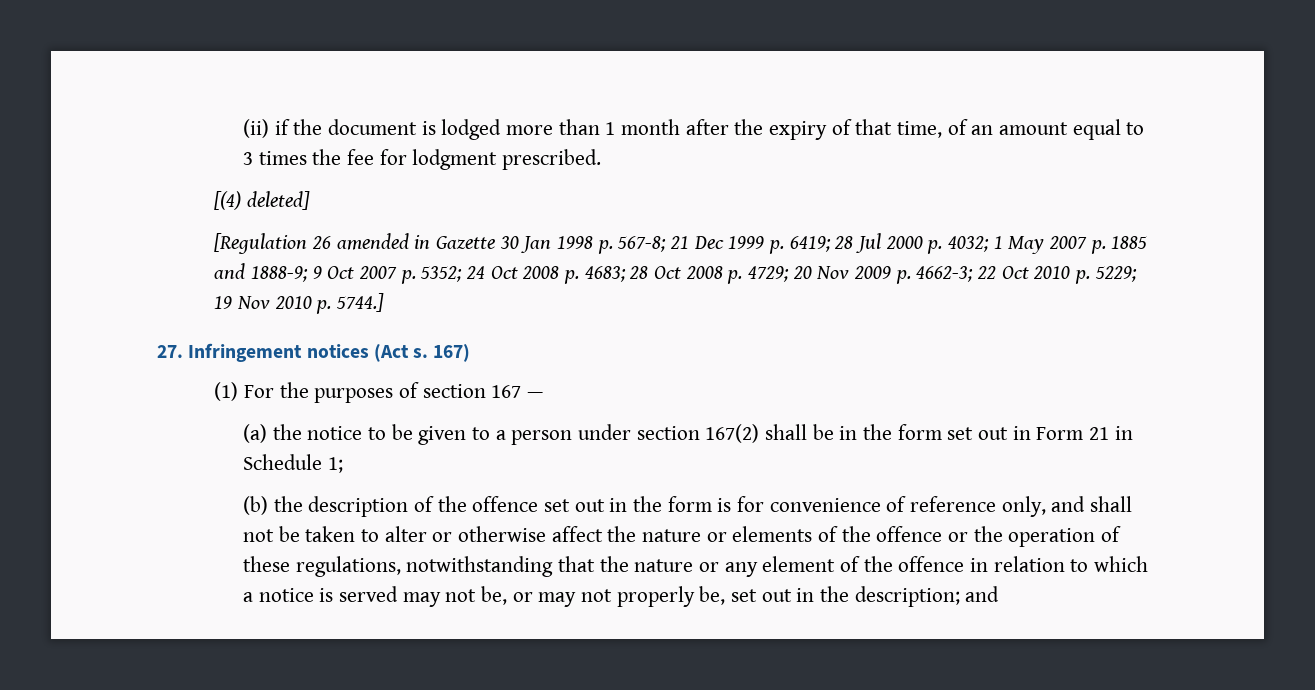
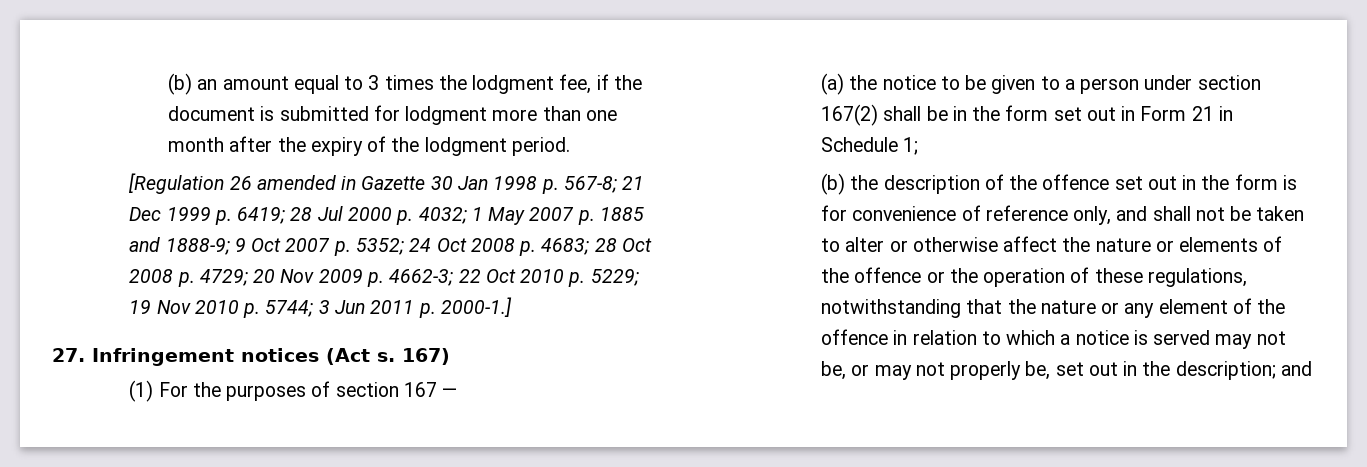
[243,119,968,140] (ii) if the document is lodged more than 1 month after the expiry of that time, of -> [168,73,193,95] (b)
[347,149,602,170] [214,191,311,210] fee for lodgment prescribed. // [(4) deleted] -> [472,74,642,94] [168,105,617,125] [168,136,570,156] lodgment fee, if the document is submitted for lodgment more than one month after the expiry of the lodgment period.
[336,293,385,312] 5744.] -> [265,297,512,318] 5744; 3 Jun 2011 p. 2000-1.]

